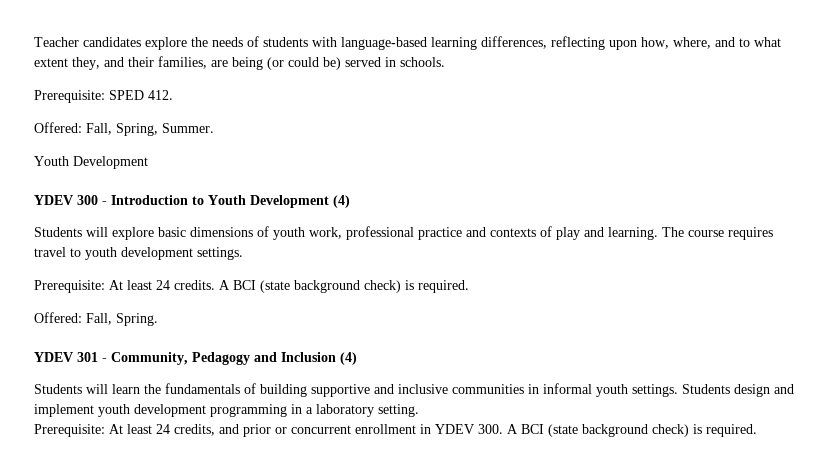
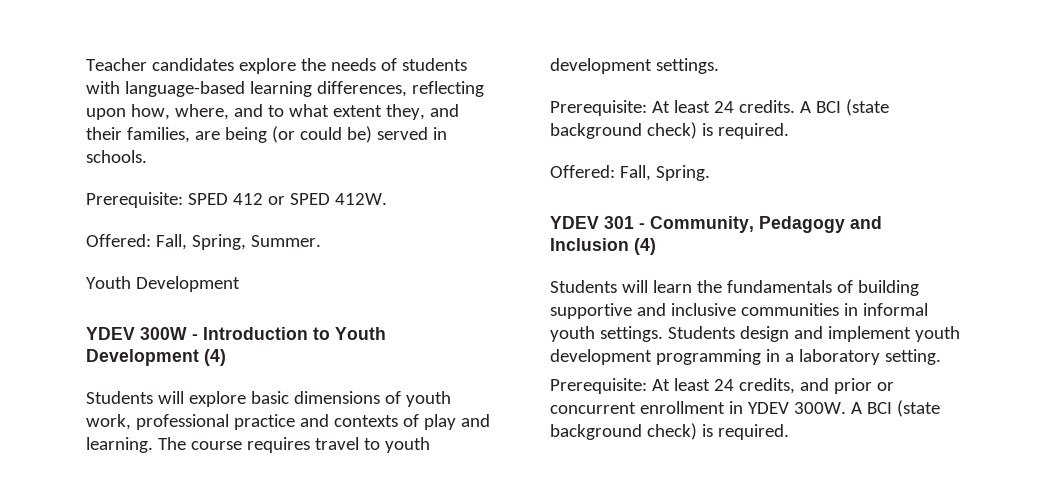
[148,90,173,100] 412. -> [232,193,387,205] 412 or SPED 412W.
[77,195,98,205] 300 -> [140,327,187,340] 300W
[478,424,503,434] 300. -> [793,402,846,414] 300W.

